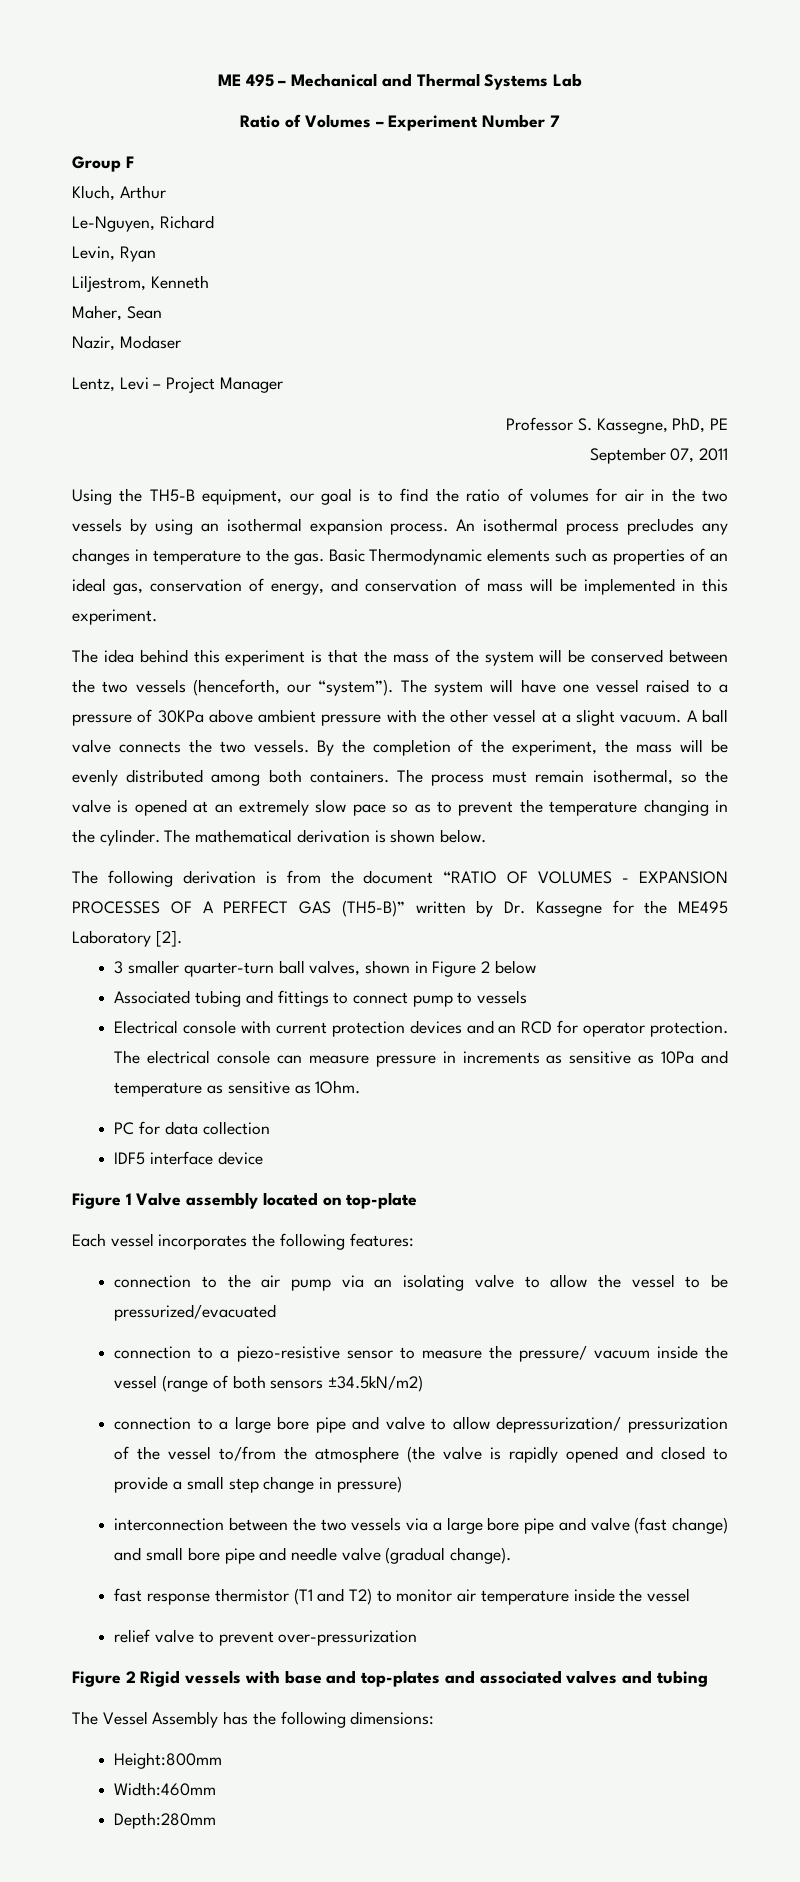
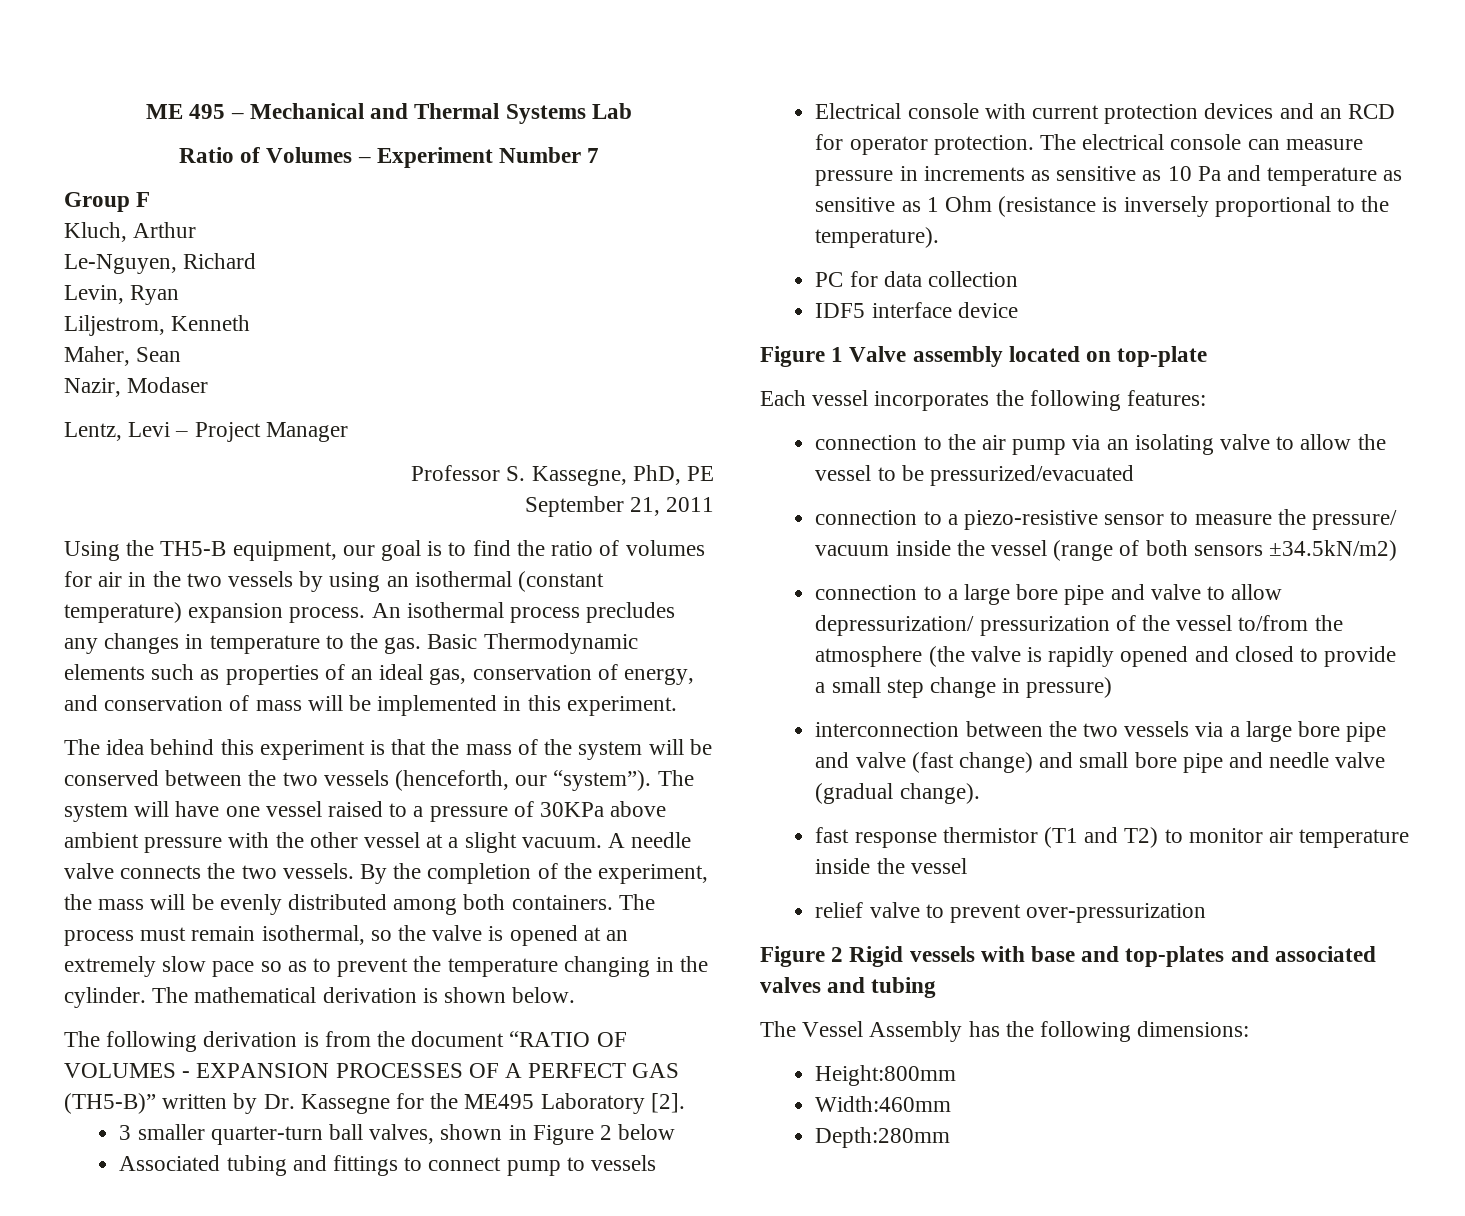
[670,448,695,463] 07, -> [629,497,660,516] 21,
(302, 525) none -> [518,571,605,592] [64,602,182,623] (constant temperature)
[701,709,728,723] ball -> [631,832,692,848] needle
[661,1051,695,1064] 10Pa -> [1167,166,1221,181] 10 Pa
[315,1080,361,1094] 1Ohm. -> [926,196,1390,217] [815,227,940,248] 1 Ohm (resistance is inversely proportional to the temperature).

